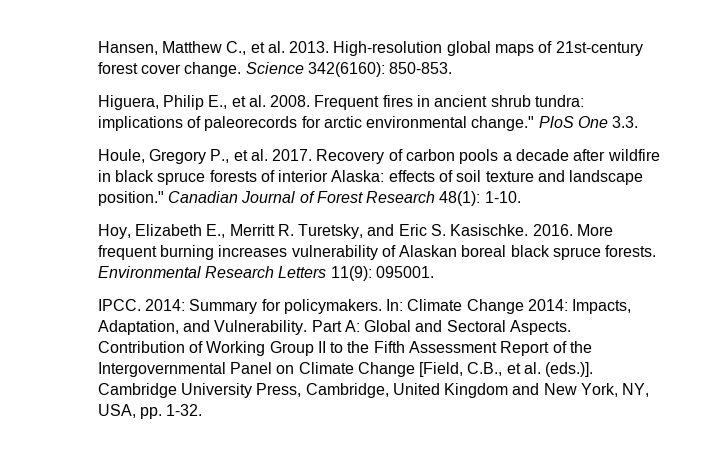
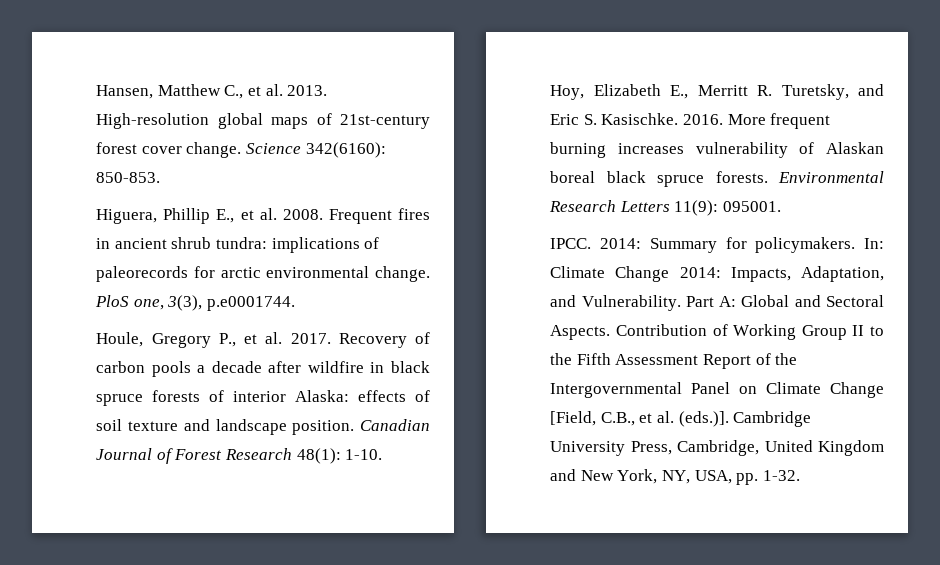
[162,95,204,110] Philip -> [163,208,211,224] Phillip
[471,116,639,131] change." PloS One 3.3. -> [374,266,430,282] [95,295,296,311] change. PloS one, 3(3), p.e0001744.
[97,191,164,206] position." -> [292,420,355,435] position.

